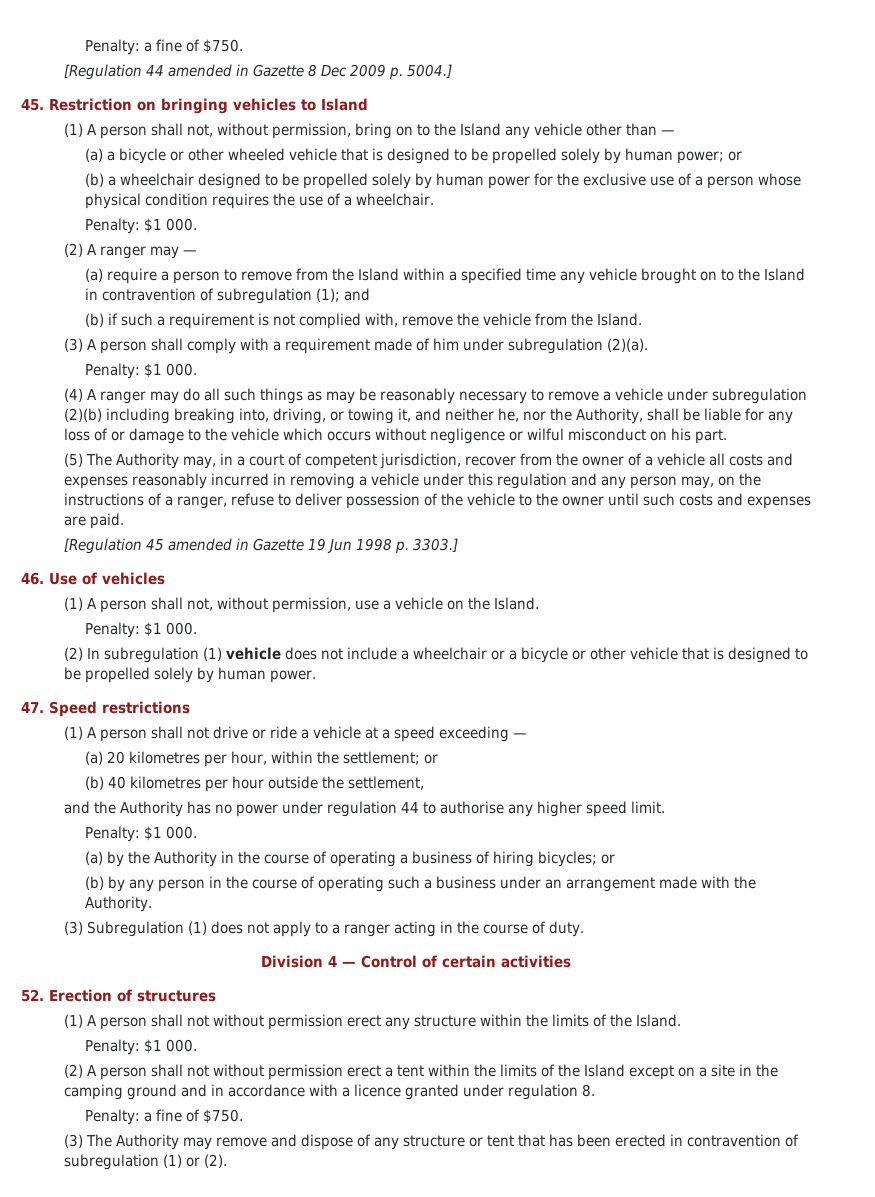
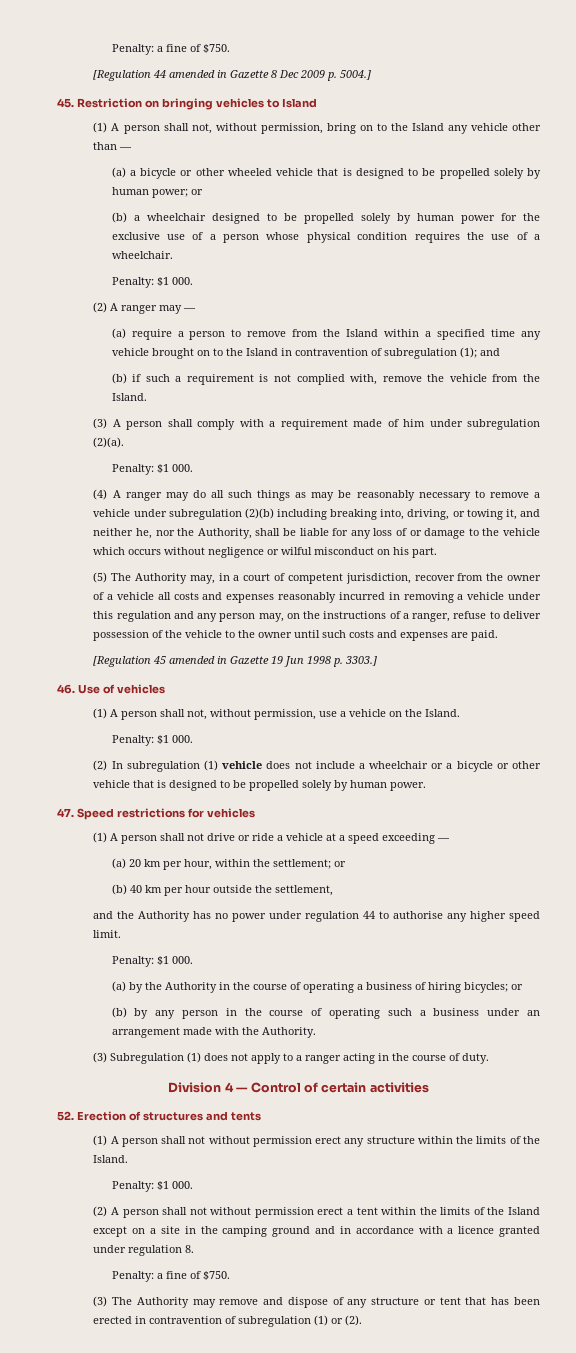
(190, 707) none -> [187,808,255,818] for vehicles
[129,751,201,764] kilometres -> [143,859,161,867] km
[130,776,202,789] kilometres -> [144,885,162,893] km
(216, 996) none -> [205,1111,261,1121] and tents

